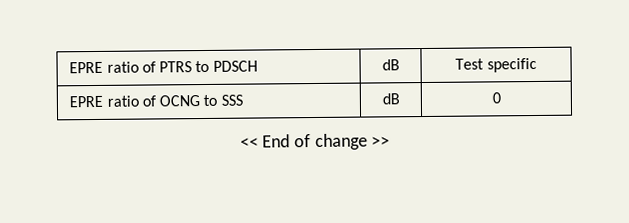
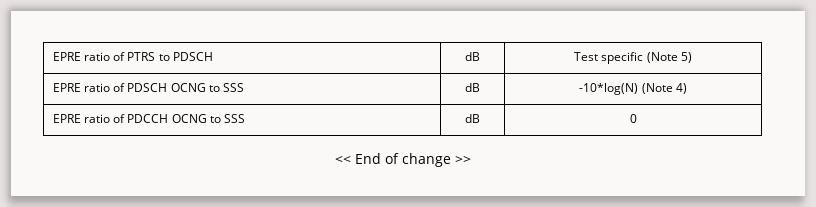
[69,95,156,108] // EPRE ratio of -> [646,52,692,63] [52,83,245,92] [465,83,480,92] [579,83,687,95] [52,114,169,123] (Note 5) // EPRE ratio of PDSCH OCNG to SSS | dB | -10*log(N) (Note 4) // EPRE ratio of PDCCH

